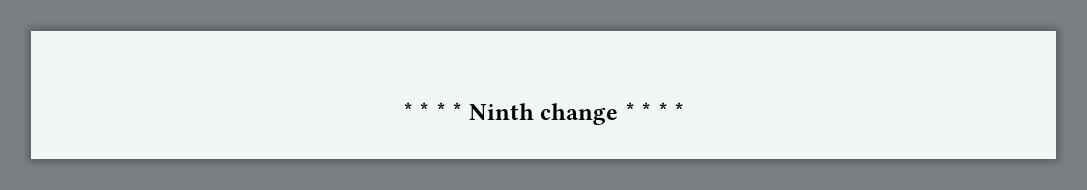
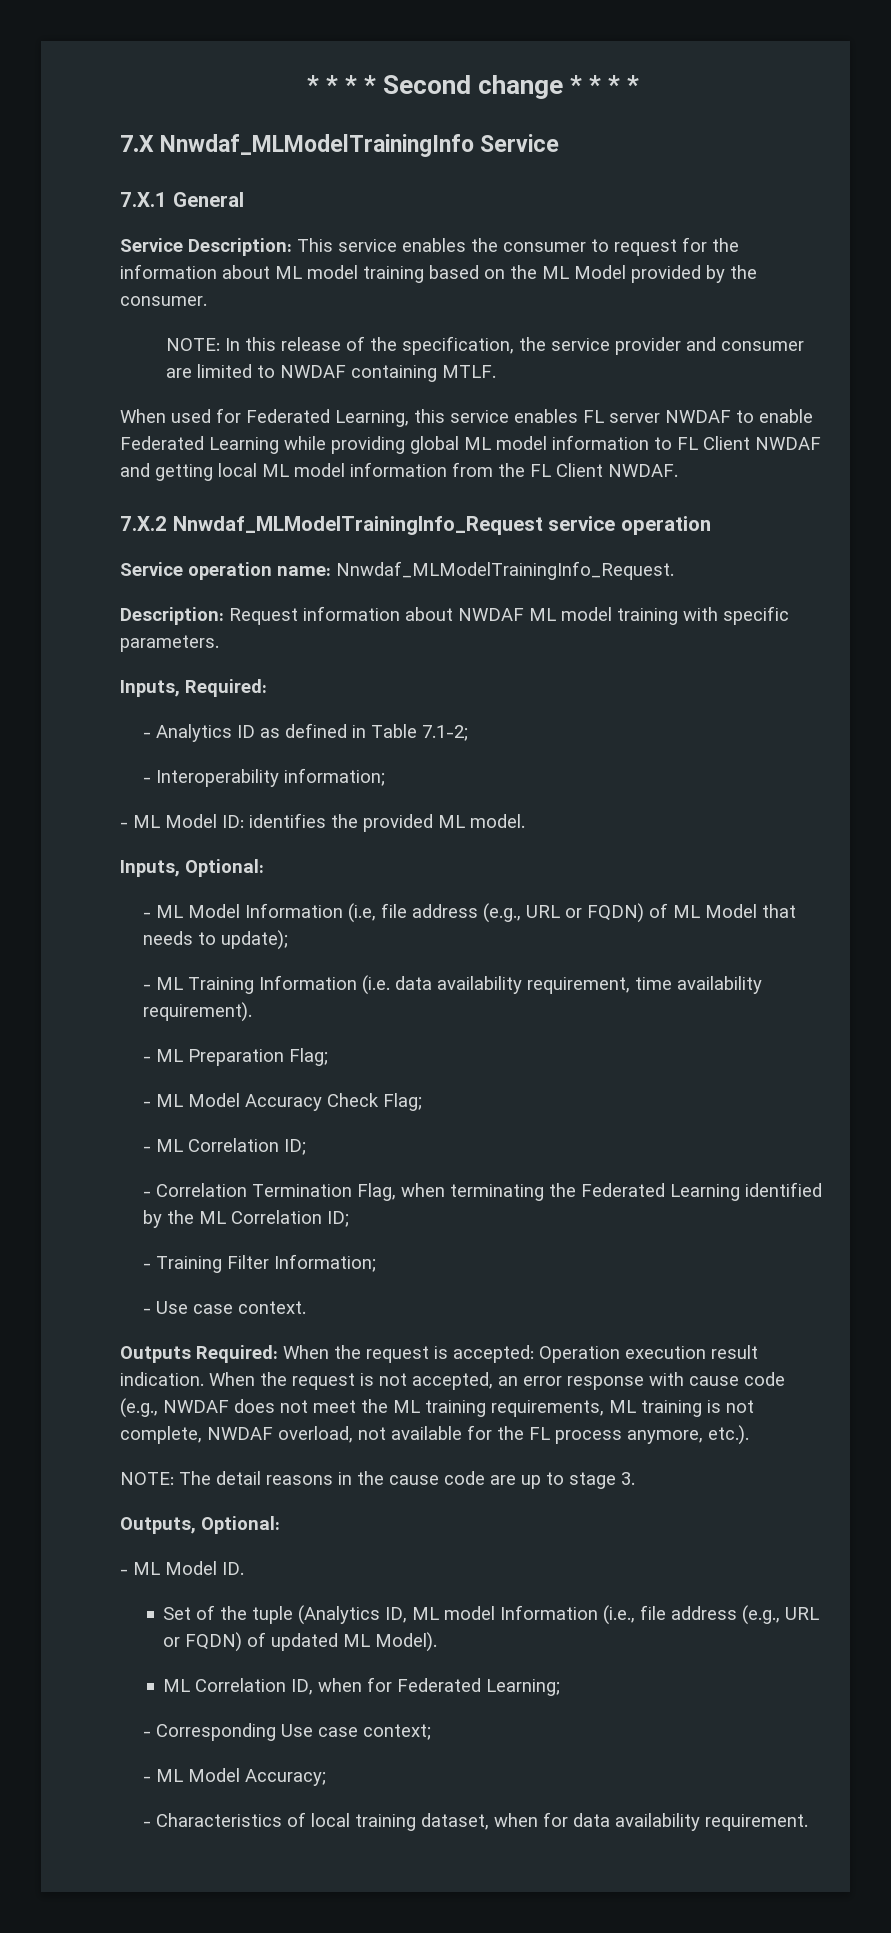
[402,102,534,120] * * * * Ninth -> [306,75,471,94] * * * * Second
(685, 111) none -> [120,134,560,157] [120,192,244,207] [120,237,739,256] [120,264,757,283] [120,296,207,306] [166,336,805,355] [166,364,497,382] [120,408,813,427] [120,435,821,454] [120,462,678,481] [120,516,711,535] [120,561,674,580] [120,606,789,625] [120,635,219,652] [120,679,267,697] [143,723,469,742] [143,768,386,787] [120,813,525,832] [120,859,264,877] [143,903,797,923] [143,930,289,950] [143,975,763,995] [143,1002,253,1022] [143,1048,329,1066] [143,1093,423,1111] [143,1138,307,1155] [143,1182,823,1201] [143,1210,350,1228] [143,1254,377,1273] [143,1301,307,1314] [120,1345,758,1363] [120,1372,785,1390] [120,1398,754,1418] [120,1425,749,1445] [120,1471,635,1489] [120,1516,280,1534] [120,1561,244,1575] [163,1605,820,1625] [163,1632,438,1652] [163,1677,561,1696] [143,1723,432,1741] [143,1768,327,1786] [143,1812,809,1831] // 7.X Nnwdaf_MLModelTrainingInfo Service // 7.X.1 General // Service Description: This service enables the consumer to request for the information about ML model training based on the ML Model provided by the consumer. // NOTE: In this release of the specification, the service provider and consumer are limited to NWDAF containing MTLF. // When used for Federated Learning, this service enables FL server NWDAF to enable Federated Learning while providing global ML model information to FL Client NWDAF and getting local ML model information from the FL Client NWDAF. // 7.X.2 Nnwdaf_MLModelTrainingInfo_Request service operation // Service operation name: Nnwdaf_MLModelTrainingInfo_Request. // Description: Request information about NWDAF ML model training with specific parameters. // Inputs, Required: // - Analytics ID as defined in Table 7.1-2; // - Interoperability information; // - ML Model ID: identifies the provided ML model. // Inputs, Optional: // - ML Model Information (i.e, file address (e.g., URL or FQDN) of ML Model that needs to update); // - ML Training Information (i.e. data availability requirement, time availability requirement). // - ML Preparation Flag; // - ML Model Accuracy Check Flag; // - ML Correlation ID; // - Correlation Termination Flag, when terminating the Federated Learning identified by the ML Correlation ID; // - Training Filter Information; // - Use case context. // Outputs Required: When the request is accepted: Operation execution result indication. When the request is not accepted, an error response with cause code (e.g., NWDAF does not meet the ML training requirements, ML training is not complete, NWDAF overload, not available for the FL process anymore, etc.). // NOTE: The detail reasons in the cause code are up to stage 3. // Outputs, Optional: // - ML Model ID. // Set of the tuple (Analytics ID, ML model Information (i.e., file address (e.g., URL or FQDN) of updated ML Model). // ML Correlation ID, when for Federated Learning; // - Corresponding Use case context; // - ML Model Accuracy; // - Characteristics of local training dataset, when for data availability requirement.

